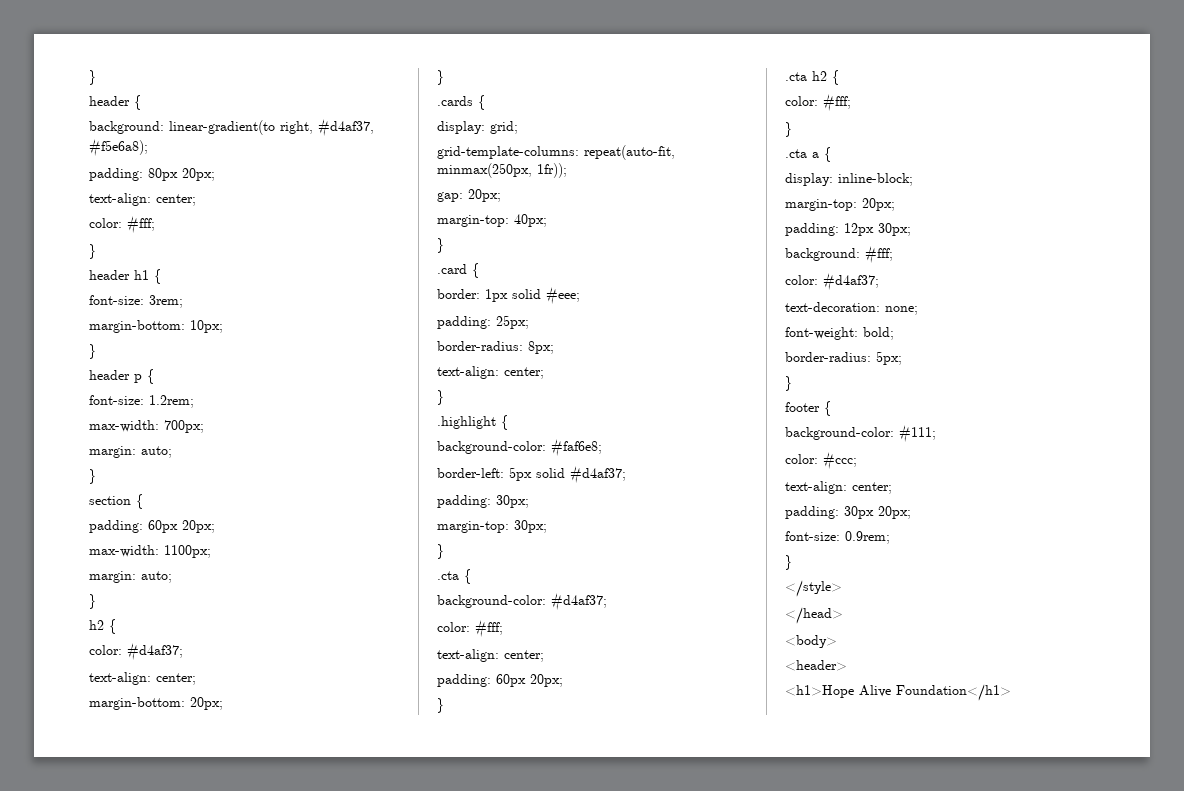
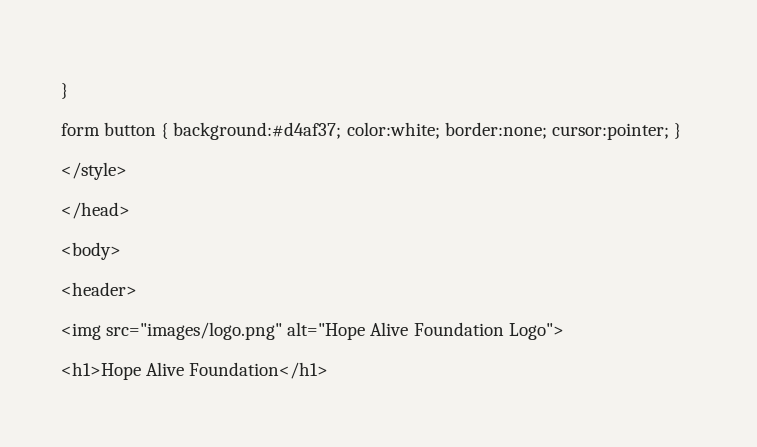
[89,70,96,85] [89,95,141,110] [89,119,374,137] [89,139,148,157] [89,168,215,181] [89,193,196,206] [89,216,155,234] [89,244,96,259] [89,269,161,284] [89,295,183,308] [89,320,223,333] [89,344,96,359] [89,369,154,384] [89,395,194,408] [89,420,204,433] [89,446,172,458] [89,469,96,484] [89,494,143,509] [89,520,215,533] [89,545,211,558] [89,571,172,583] [89,594,96,609] [89,619,116,634] [89,643,183,661] [89,672,196,685] [89,697,223,710] [437,70,444,85] [437,95,485,110] [437,121,518,134] [437,145,675,160] [437,163,567,178] [437,189,501,202] [437,214,547,227] [437,238,444,253] [437,263,479,278] [437,287,580,305] [437,315,529,329] [437,341,554,354] [437,366,544,379] [437,390,444,405] [437,415,508,430] [437,439,602,457] [437,466,626,484] [437,495,529,508] [437,520,547,533] [437,544,444,559] [437,569,471,584] [437,593,607,611] [437,620,503,638] [437,649,544,662] [437,674,563,687] [437,698,444,713] [785,70,839,85] [785,94,851,112] [785,122,792,137] [785,147,831,162] [785,173,913,186] [785,198,895,211] [785,223,911,236] [785,246,893,264] [785,273,879,291] [785,302,918,315] [785,327,894,340] [785,351,902,365] [785,376,792,391] [785,401,831,416] [785,425,936,443] [785,452,857,470] [785,481,892,494] [785,506,911,519] [785,531,890,544] } // header { // background: linear-gradient(to right, #d4af37, #f5e6a8); // padding: 80px 20px; // text-align: center; // color: #fff; // } // header h1 { // font-size: 3rem; // margin-bottom: 10px; // } // header p { // font-size: 1.2rem; // max-width: 700px; // margin: auto; // } // section { // padding: 60px 20px; // max-width: 1100px; // margin: auto; // } // h2 { // color: #d4af37; // text-align: center; // margin-bottom: 20px; // } // .cards { // display: grid; // grid-template-columns: repeat(auto-fit, minmax(250px, 1fr)); // gap: 20px; // margin-top: 40px; // } // .card { // border: 1px solid #eee; // padding: 25px; // border-radius: 8px; // text-align: center; // } // .highlight { // background-color: #faf6e8; // border-left: 5px solid #d4af37; // padding: 30px; // margin-top: 30px; // } // .cta { // background-color: #d4af37; // color: #fff; // text-align: center; // padding: 60px 20px; // } // .cta h2 { // color: #fff; // } // .cta a { // display: inline-block; // margin-top: 20px; // padding: 12px 30px; // background: #fff; // color: #d4af37; // text-decoration: none; // font-weight: bold; // border-radius: 5px; // } // footer { // background-color: #111; // color: #ccc; // text-align: center; // padding: 30px 20px; // font-size: 0.9rem; // -> [61,83,68,99] [61,122,669,140] } // form button { background:#d4af37; color:white; border:none; cursor:pointer;
(847, 665) none -> [61,322,564,340] // <img src="images/logo.png" alt="Hope Alive Foundation Logo">

